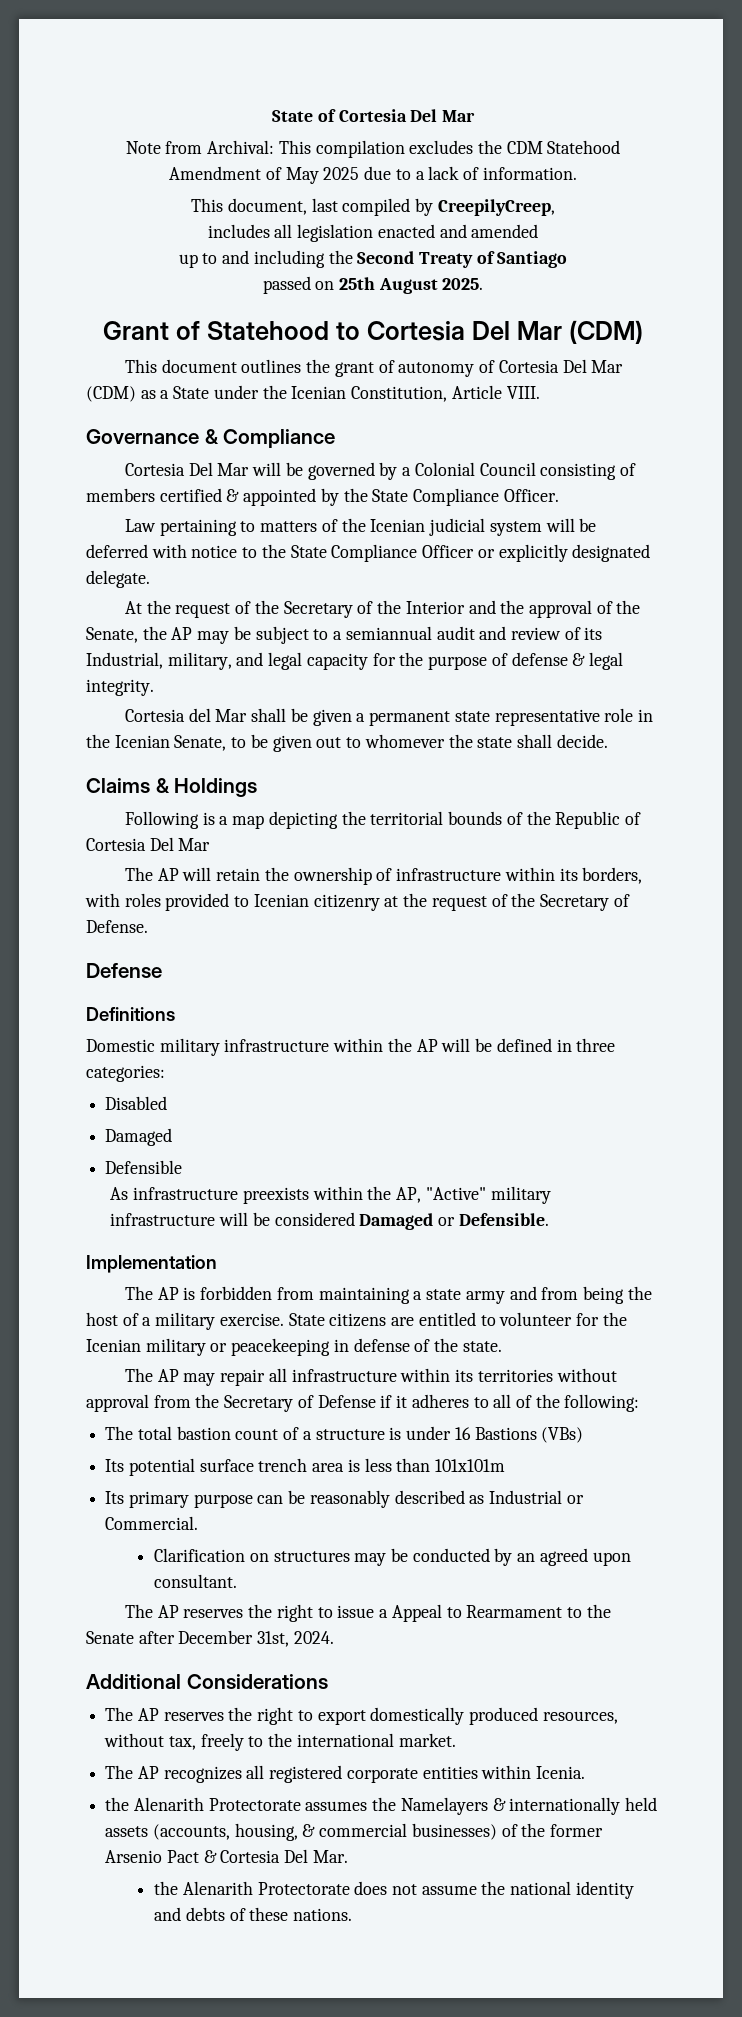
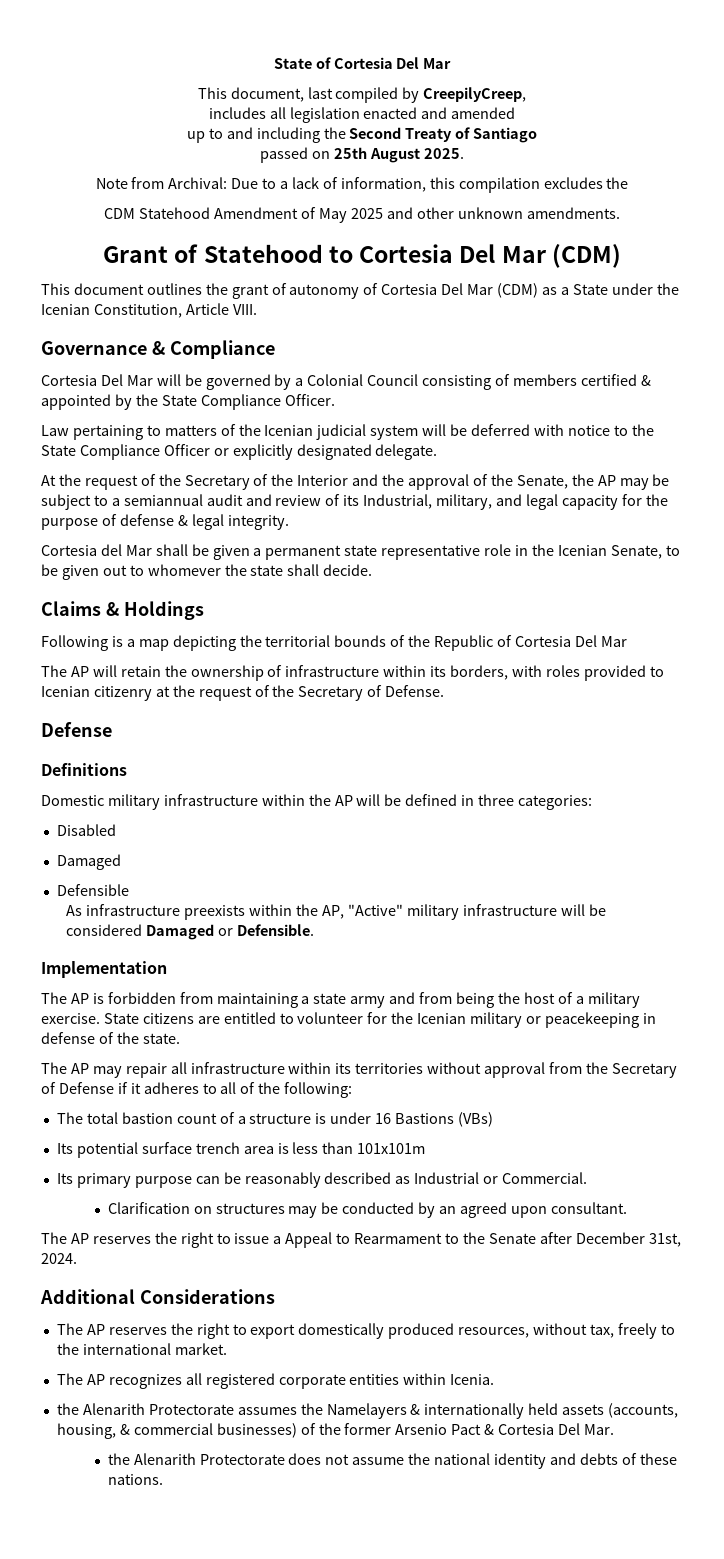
[125,140,621,158] [169,166,577,184] // Note from Archival: This compilation excludes the CDM Statehood Amendment of May 2025 due to a lack of information. -> (452, 63) none
(484, 284) none -> [95,177,629,193] [104,207,620,223] // Note from Archival: Due to a lack of information, this compilation excludes the // CDM Statehood Amendment of May 2025 and other unknown amendments.

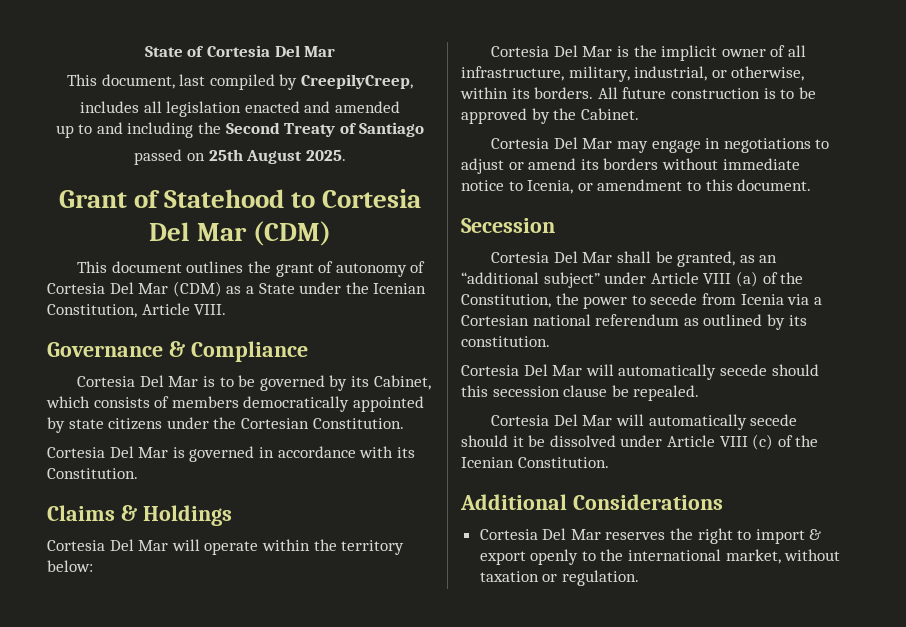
[95,177,629,193] [104,207,620,223] // Note from Archival: Due to a lack of information, this compilation excludes the // CDM Statehood Amendment of May 2025 and other unknown amendments. -> (346, 155) none
[156,374,181,386] will -> [203,376,234,387] is to
[295,374,651,390] [41,394,335,410] [41,424,654,440] [41,444,438,460] [41,474,670,490] [41,494,668,510] [41,514,289,530] [41,544,680,560] [41,564,373,580] [41,601,204,620] [41,635,627,651] [41,665,664,681] [41,685,445,701] [41,722,112,737] [41,763,127,776] [41,794,593,810] [56,824,116,836] [56,854,121,870] [56,884,129,896] [66,904,606,920] [66,924,315,940] [41,961,167,978] [41,992,640,1008] [41,1012,656,1028] [41,1032,180,1044] [41,1062,677,1078] [41,1082,353,1098] [56,1112,494,1127] [56,1142,426,1158] [56,1172,588,1188] [107,1202,627,1218] [41,1232,681,1248] [41,1253,77,1264] [40,1289,275,1304] [56,1323,675,1339] [56,1343,227,1355] [56,1373,495,1389] [56,1403,679,1419] [56,1423,614,1439] [107,1453,677,1469] [107,1474,163,1485] a Colonial Council consisting of members certified & appointed by the State Compliance Officer. // Law pertaining to matters of the Icenian judicial system will be deferred with notice to the State Compliance Officer or explicitly designated delegate. // At the request of the Secretary of the Interior and the approval of the Senate, the AP may be subject to a semiannual audit and review of its Industrial, military, and legal capacity for the purpose of defense & legal integrity. // Cortesia del Mar shall be given a permanent state representative role in the Icenian Senate, to be given out to whomever the state shall decide. // Claims & Holdings // Following is a map depicting the territorial bounds of the Republic of Cortesia Del Mar // The AP will retain the ownership of infrastructure within its borders, with roles provided to Icenian citizenry at the request of the Secretary of Defense. // Defense // Definitions // Domestic military infrastructure within the AP will be defined in three categories: // Disabled // Damaged // Defensible // As infrastructure preexists within the AP, "Active" military infrastructure will be considered Damaged or Defensible. // Implementation // The AP is forbidden from maintaining a state army and from being the host of a military exercise. State citizens are entitled to volunteer for the Icenian military or peacekeeping in defense of the state. // The AP may repair all infrastructure within its territories without approval from the Secretary of Defense if it adheres to all of the following: // The total bastion count of a structure is under 16 Bastions (VBs) // Its potential surface trench area is less than 101x101m // Its primary purpose can be reasonably described as Industrial or Commercial. // Clarification on structures may be conducted by an agreed upon consultant. // The AP reserves the right to issue a Appeal to Rearmament to the Senate after December 31st, 2024. // Additional Considerations // The AP reserves the right to export domestically produced resources, without tax, freely to the international market. // The AP recognizes all registered corporate entities within Icenia. // the Alenarith Protectorate assumes the Namelayers & internationally held assets (accounts, housing, & commercial businesses) of the former Arsenio Pact & Cortesia Del Mar. // the Alenarith Protectorate does not assume the national identity and debts of these nations. -> [350,375,431,390] [46,396,424,412] [47,417,404,433] [47,446,415,462] [47,468,138,479] [47,505,232,526] [47,539,405,555] [47,560,93,572] [491,45,806,61] [461,66,805,82] [460,87,816,99] [461,108,639,124] [491,137,830,153] [461,158,800,174] [461,179,812,194] [461,218,555,233] [491,251,778,267] [461,271,804,288] [461,293,822,309] [461,314,807,330] [461,336,550,347] [461,364,819,380] [461,385,700,401] [491,414,798,430] [461,434,819,450] [461,457,609,468] [460,494,723,510] [479,528,822,544] [479,549,841,565] [479,570,639,586] its Cabinet, which consists of members democratically appointed by state citizens under the Cortesian Constitution. // Cortesia Del Mar is governed in accordance with its Constitution. // Claims & Holdings // Cortesia Del Mar will operate within the territory below: // Cortesia Del Mar is the implicit owner of all infrastructure, military, industrial, or otherwise, within its borders. All future construction is to be approved by the Cabinet. // Cortesia Del Mar may engage in negotiations to adjust or amend its borders without immediate notice to Icenia, or amendment to this document. // Secession // Cortesia Del Mar shall be granted, as an “additional subject” under Article VIII (a) of the Constitution, the power to secede from Icenia via a Cortesian national referendum as outlined by its constitution. // Cortesia Del Mar will automatically secede should this secession clause be repealed. // Cortesia Del Mar will automatically secede should it be dissolved under Article VIII (c) of the Icenian Constitution. // Additional Considerations // Cortesia Del Mar reserves the right to import & export openly to the international market, without taxation or regulation.

